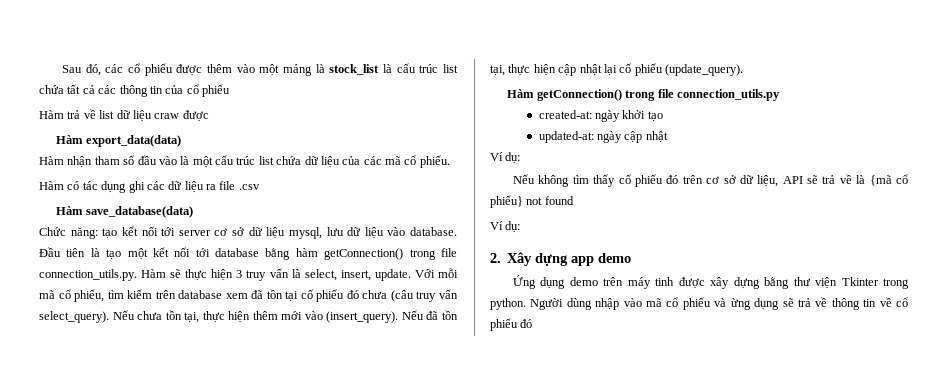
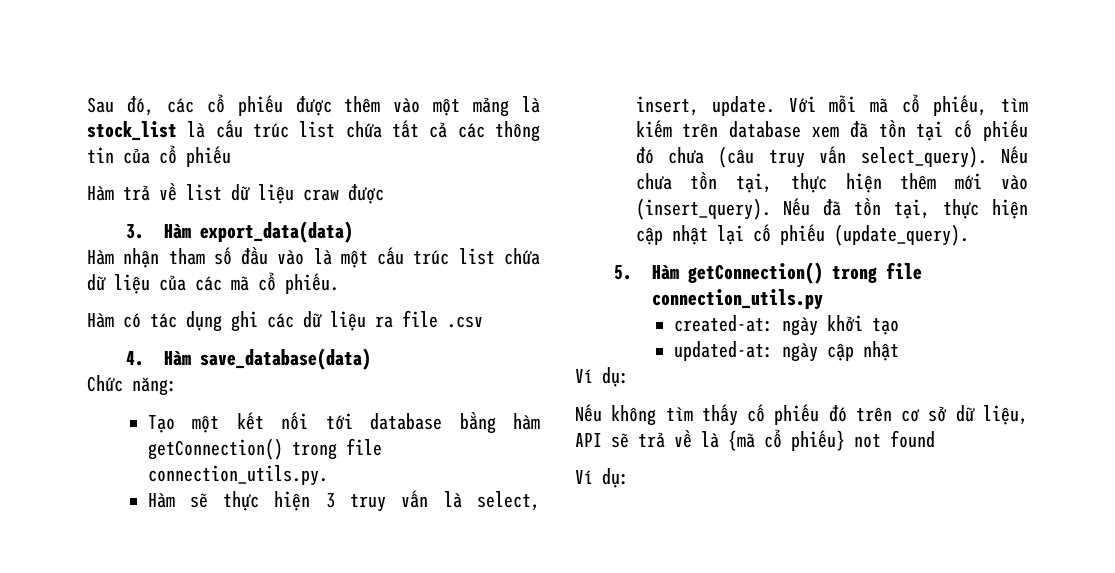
(209, 116) none -> [125,224,144,239] 3.
(260, 187) none -> [125,351,144,366] 4.
[102,226,457,239] [39,247,122,260] tạo kết nối tới server cơ sở dữ liệu mysql, lưu dữ liệu vào database. Đầu tiên là tạo -> [147,415,175,433] // Tạo
(137, 275) none -> (328, 475) //
(743, 70) none -> [613,265,632,280] 5.
[490,252,632,266] [512,275,909,289] [490,297,909,310] [490,318,533,331] // 2. Xây dựng app demo // Ứng dụng demo trên máy tinh được xây dựng bằng thư viện Tkinter trong python. Người dùng nhập vào mã cổ phiếu và ừng dụng sẽ trả về thông tin về cổ phiếu đó -> (629, 478) none

